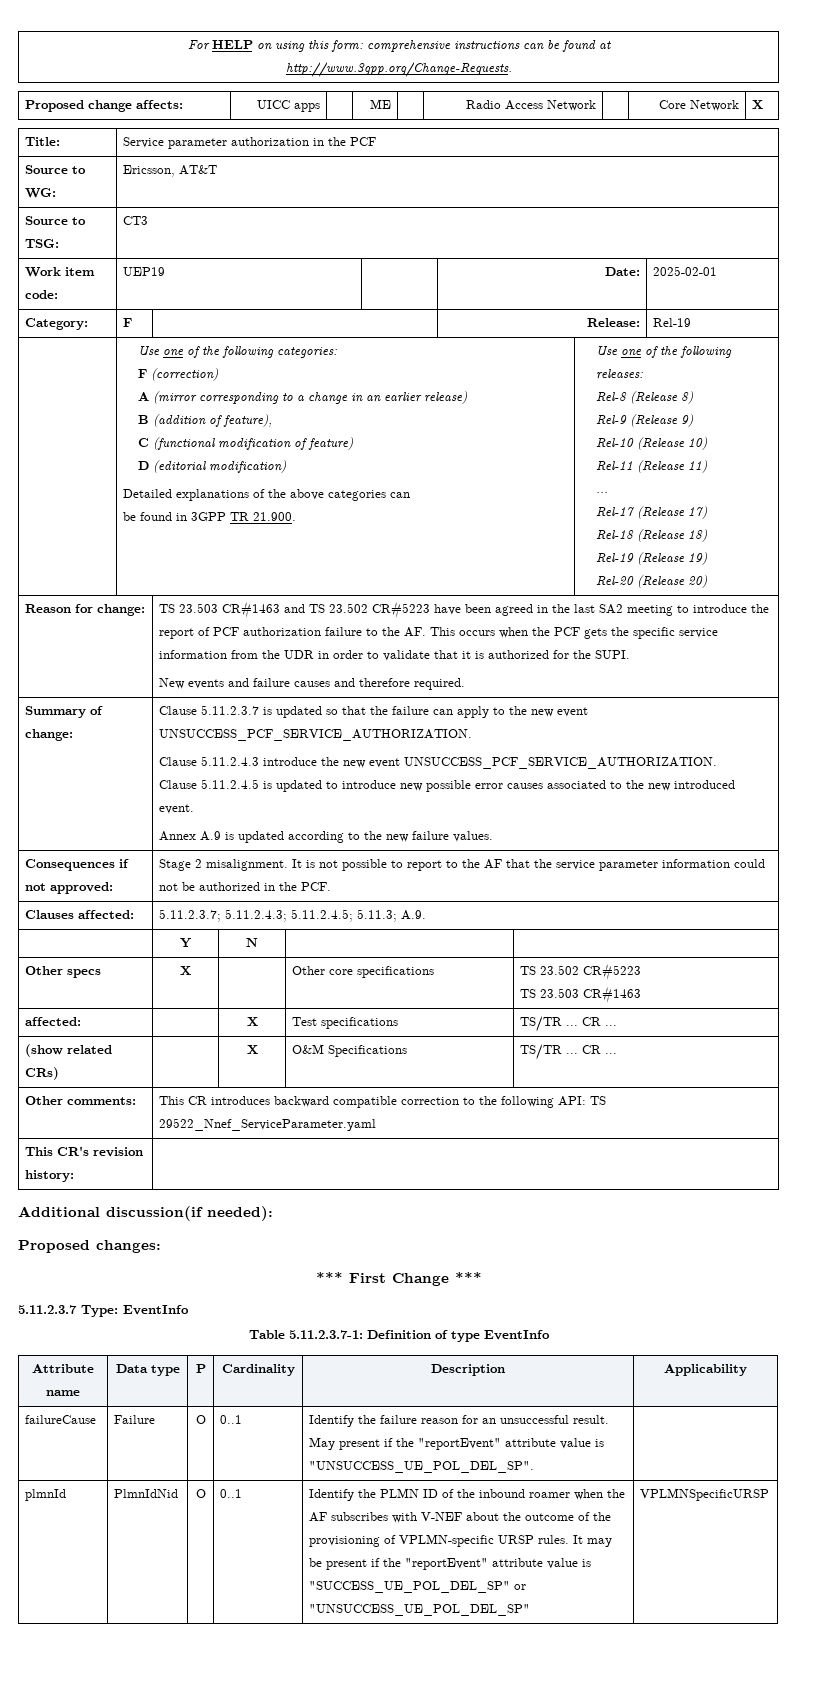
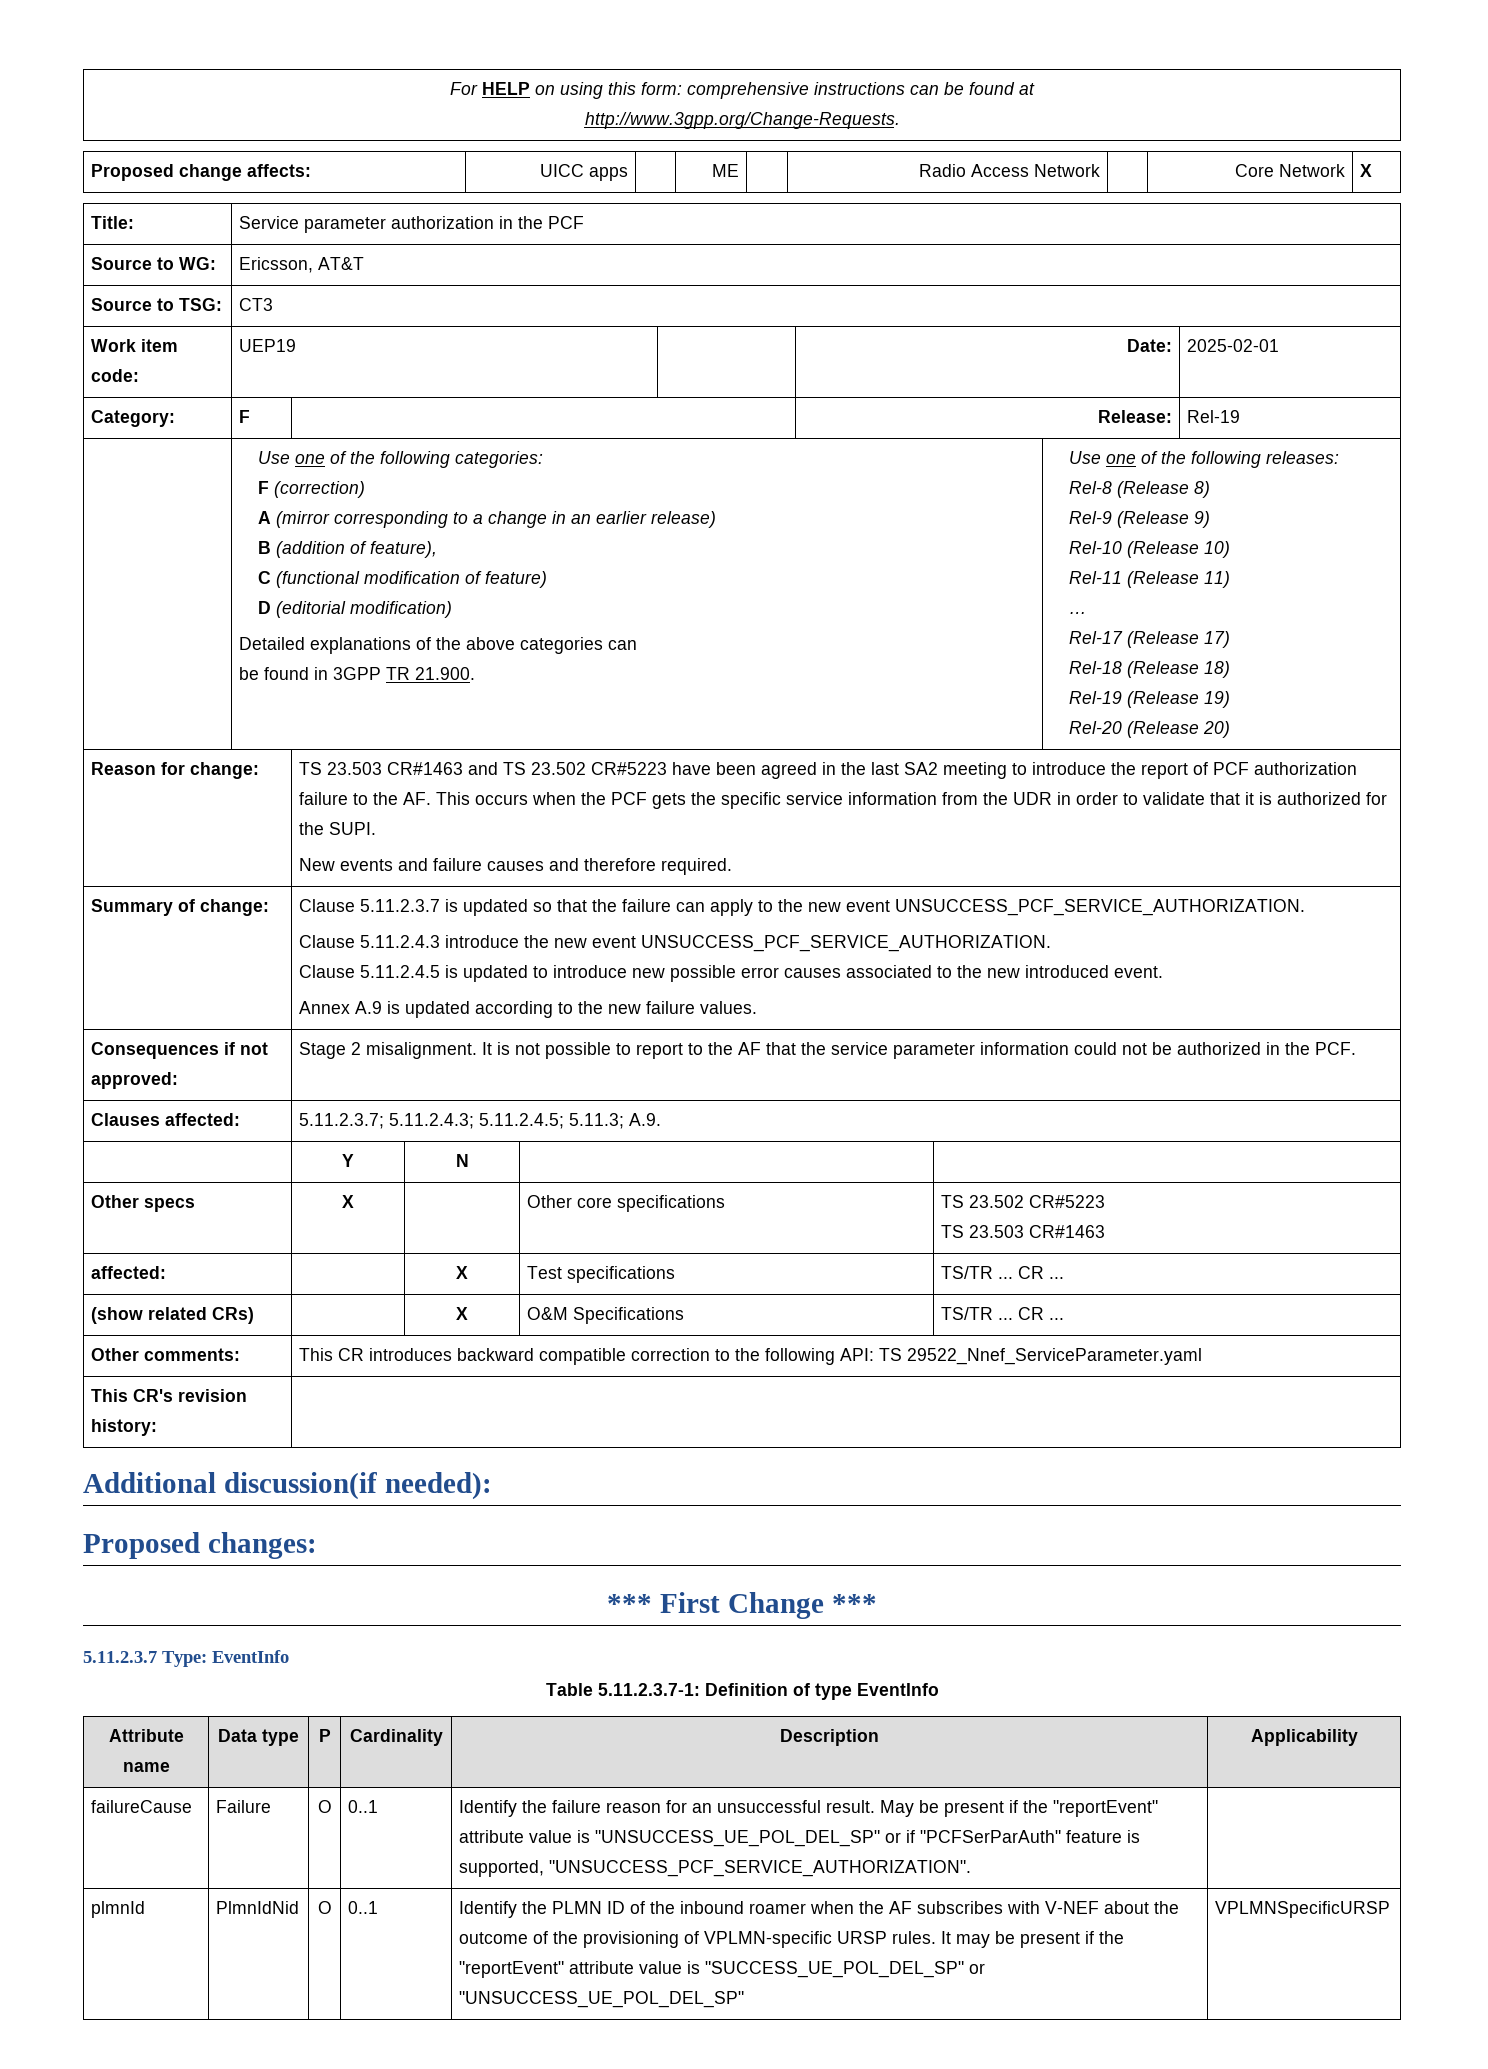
[339,1438,605,1450] [309,1461,535,1473] present if the "reportEvent" attribute value is "UNSUCCESS_UE_POL_DEL_SP". -> [919,1800,1159,1817] [459,1830,1141,1847] [459,1860,972,1877] be present if the "reportEvent" attribute value is "UNSUCCESS_UE_POL_DEL_SP" or if "PCFSerParAuth" feature is supported, "UNSUCCESS_PCF_SERVICE_AUTHORIZATION".

